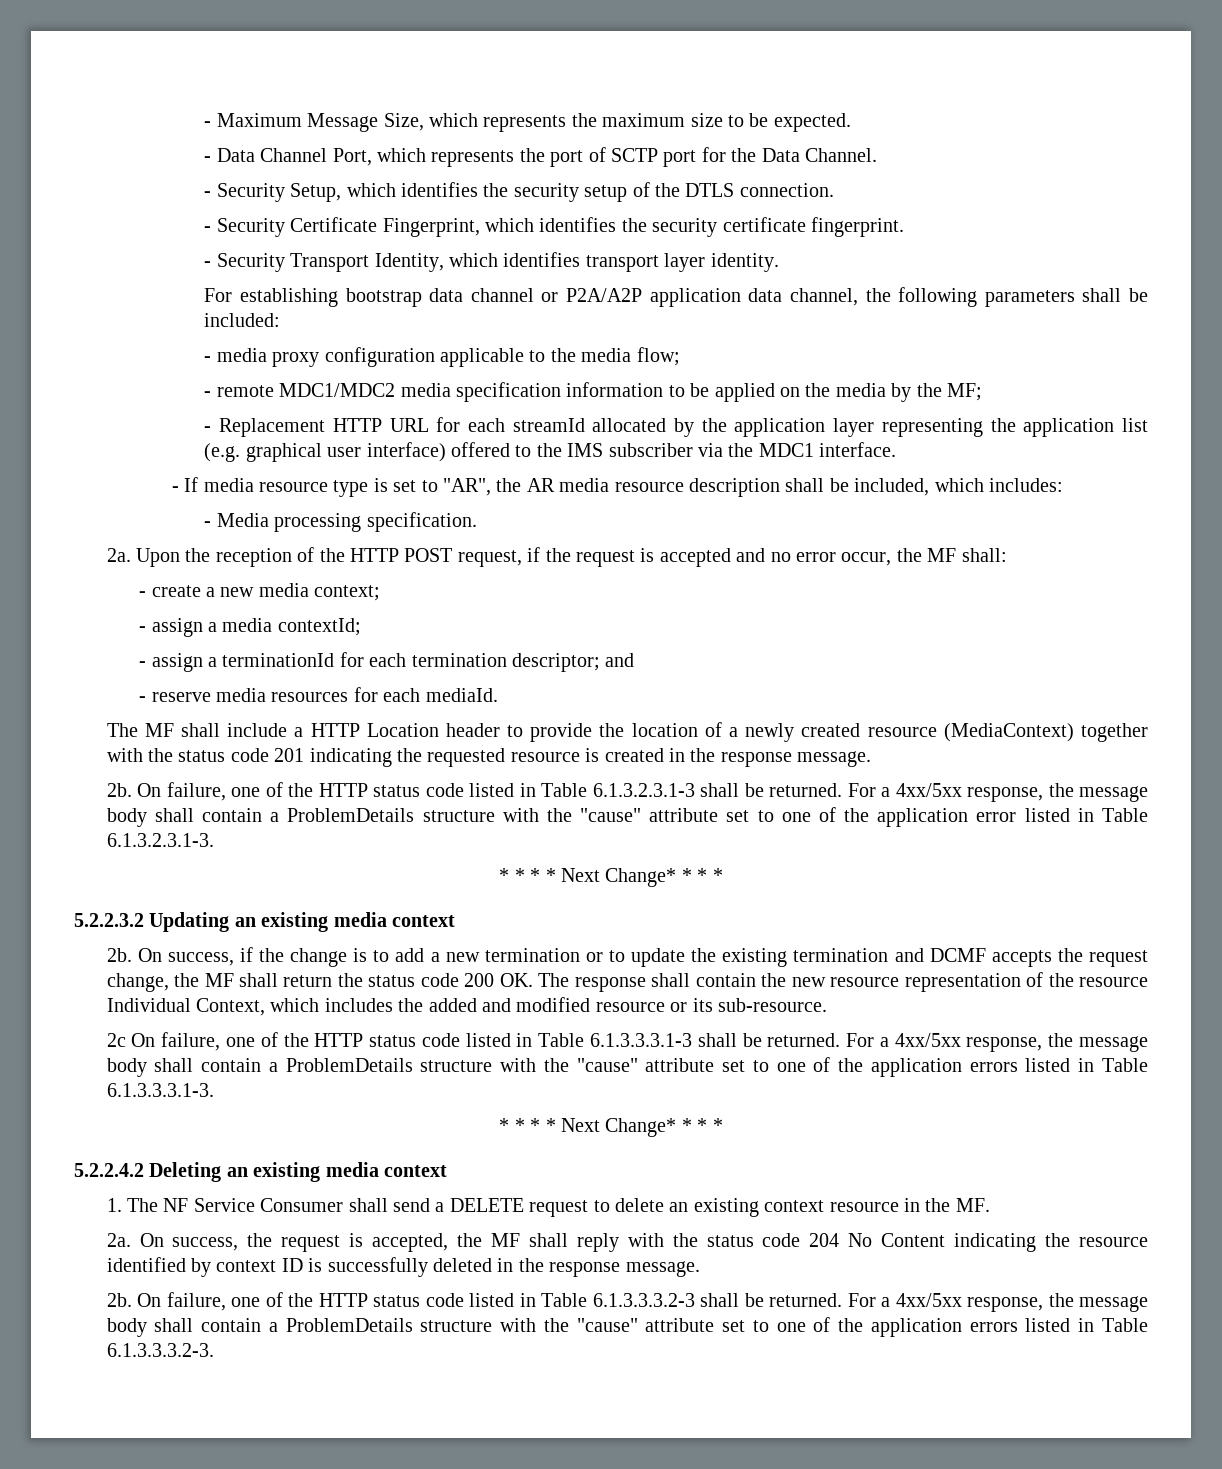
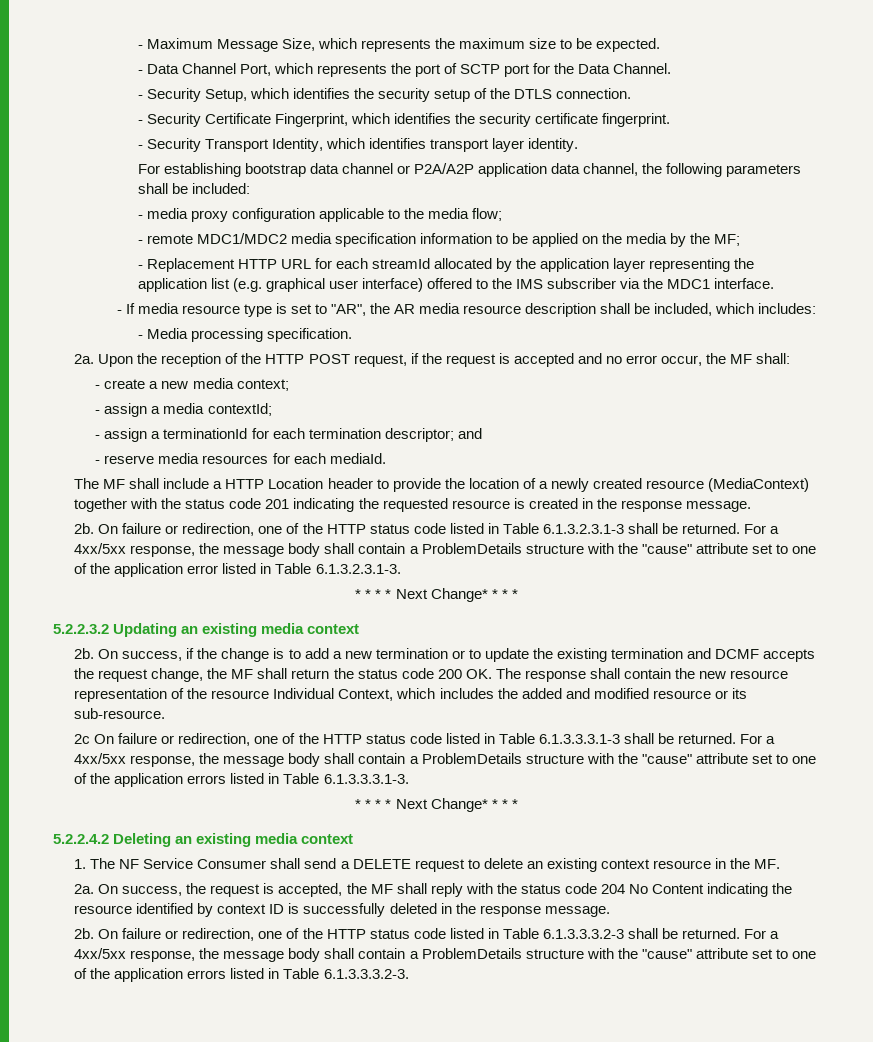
[166,782,226,801] failure, -> [122,523,255,536] failure or redirection,
[161,1032,221,1051] failure, -> [118,733,251,746] failure or redirection,
[166,1292,226,1311] failure, -> [122,928,255,941] failure or redirection,

